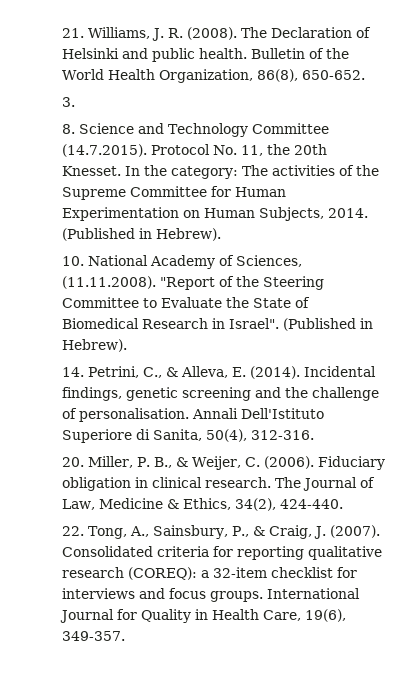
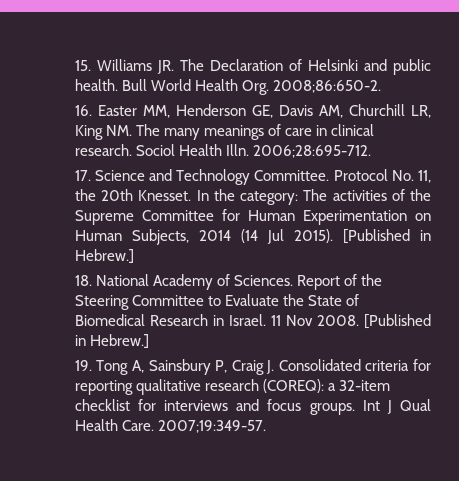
[62,27,238,41] 21. Williams, J. R. (2008). -> [74,59,174,74] 15. Williams JR.
[251,48,350,59] [62,69,366,83] [62,97,76,107] [62,124,76,134] Bulletin of the World Health Organization, 86(8), 650-652. // 3. // 8. -> [121,79,382,95] [74,104,432,118] [74,124,375,140] [74,144,371,158] [74,170,91,181] Bull World Health Org. 2008;86:650-2. // 16. Easter MM, Henderson GE, Davis AM, Churchill LR, King NM. The many meanings of care in clinical research. Sociol Health Illn. 2006;28:695-712. // 17.
[252,123,330,134] [62,144,148,157] Committee (14.7.2015). -> [254,170,330,181] Committee.
[328,208,369,218] [62,228,222,241] [62,255,303,269] [62,276,216,290] 2014. (Published in Hebrew). // 10. National Academy of Sciences, (11.11.2008). "Report -> [198,229,432,244] [74,249,134,263] [74,274,341,290] 2014 (14 Jul 2015). [Published in Hebrew.] // 18. National Academy of Sciences. Report
[229,318,374,331] [62,339,128,352] [62,366,377,379] [62,387,380,401] [62,408,325,422] [62,429,315,443] [62,456,386,470] [62,477,376,491] [62,498,344,511] [62,525,381,539] Israel". (Published in Hebrew). // 14. Petrini, C., & Alleva, E. (2014). Incidental findings, genetic screening and the challenge of personalisation. Annali Dell'Istituto Superiore di Sanita, 50(4), 312-316. // 20. Miller, P. B., & Weijer, C. (2006). Fiduciary obligation in clinical research. The Journal of Law, Medicine & Ethics, 34(2), 424-440. // 22. Tong, A., Sainsbury, P., & Craig, J. (2007). -> [228,314,432,329] [74,334,149,348] [74,359,275,375] Israel. 11 Nov 2008. [Published in Hebrew.] // 19. Tong A, Sainsbury P, Craig J.
[267,588,361,599] [60,609,347,623] [62,631,126,641] International Journal for Quality in Health Care, 19(6), 349-357. -> [362,399,432,414] [74,419,266,433] Int J Qual Health Care. 2007;19:349-57.

